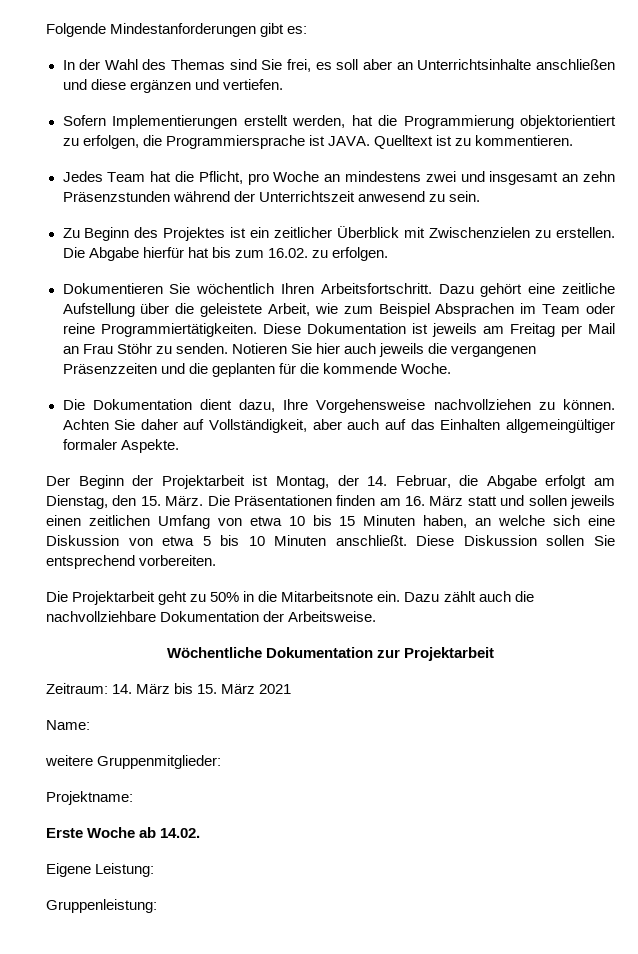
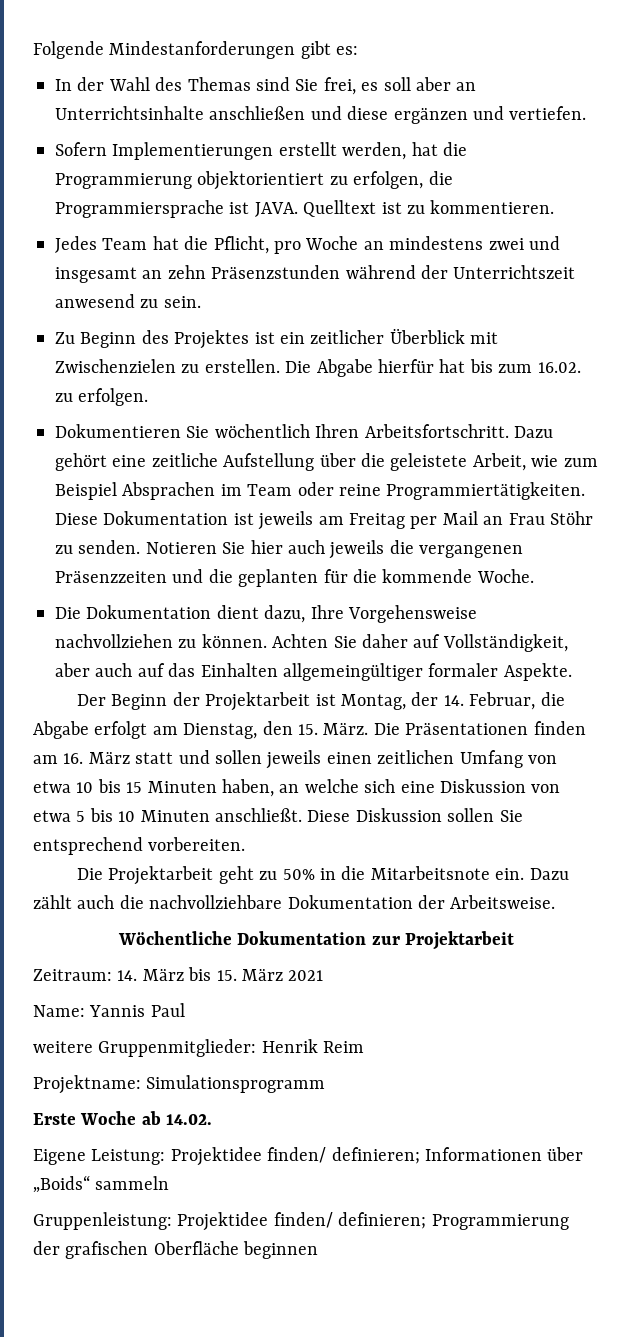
(90, 725) none -> [89,1003,185,1017] Yannis Paul
(222, 762) none -> [261,1039,365,1053] Henrik Reim
(133, 798) none -> [146,1075,326,1093] Simulationsprogramm
[46,899,157,913] // Gruppenleistung: -> [170,1147,584,1166] [33,1175,170,1193] [33,1212,569,1231] [33,1241,319,1259] Projektidee finden/ definieren; Informationen über „Boids“ sammeln // Gruppenleistung: Projektidee finden/ definieren; Programmierung der grafischen Oberfläche beginnen

